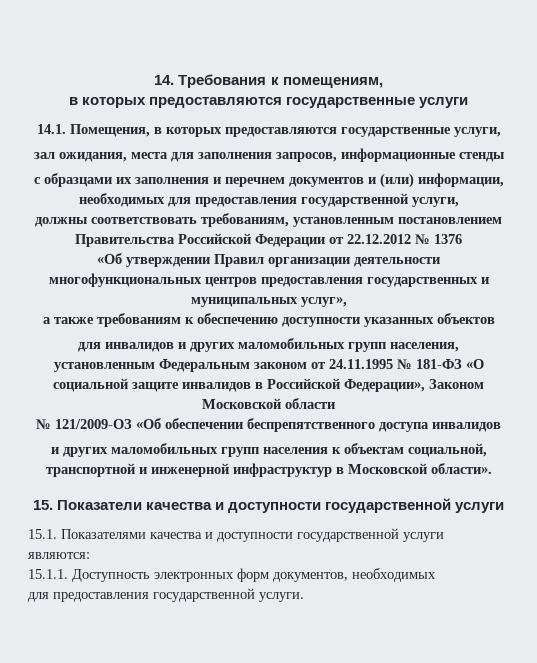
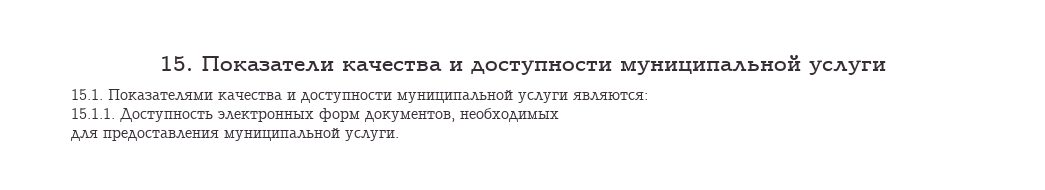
[154,74,383,88] [68,97,469,108] [36,124,501,137] [33,148,504,162] [33,173,504,188] [78,193,459,207] [35,213,502,227] [75,233,462,247] [97,253,440,267] [48,273,489,287] [190,297,347,307] [42,313,495,327] [78,338,459,352] [53,359,484,372] [53,378,484,392] [202,398,335,409] [36,418,501,432] [50,443,487,457] [45,463,492,477] 14. Требования к помещениям, // в которых предоставляются государственные услуги // 14.1. Помещения, в которых предоставляются государственные услуги, // зал ожидания, места для заполнения запросов, информационные стенды // с образцами их заполнения и перечнем документов и (или) информации, необходимых для предоставления государственной услуги, // должны соответствовать требованиям, установленным постановлением Правительства Российской Федерации от 22.12.2012 № 1376 // «Об утверждении Правил организации деятельности многофункциональных центров предоставления государственных и муниципальных услуг», // а также требованиям к обеспечению доступности указанных объектов // для инвалидов и других маломобильных групп населения, установленным Федеральным законом от 24.11.1995 № 181-ФЗ «О социальной защите инвалидов в Российской Федерации», Законом Московской области // № 121/2009-ОЗ «Об обеспечении беспрепятственного доступа инвалидов // и других маломобильных групп населения к объектам социальной, транспортной и инженерной инфраструктур в Московской области». // -> (159, 63) none
[325,498,452,513] государственной -> [619,55,801,75] муниципальной
[297,528,399,542] государственной -> [397,90,513,103] муниципальной
[153,588,255,602] государственной -> [224,128,340,141] муниципальной

